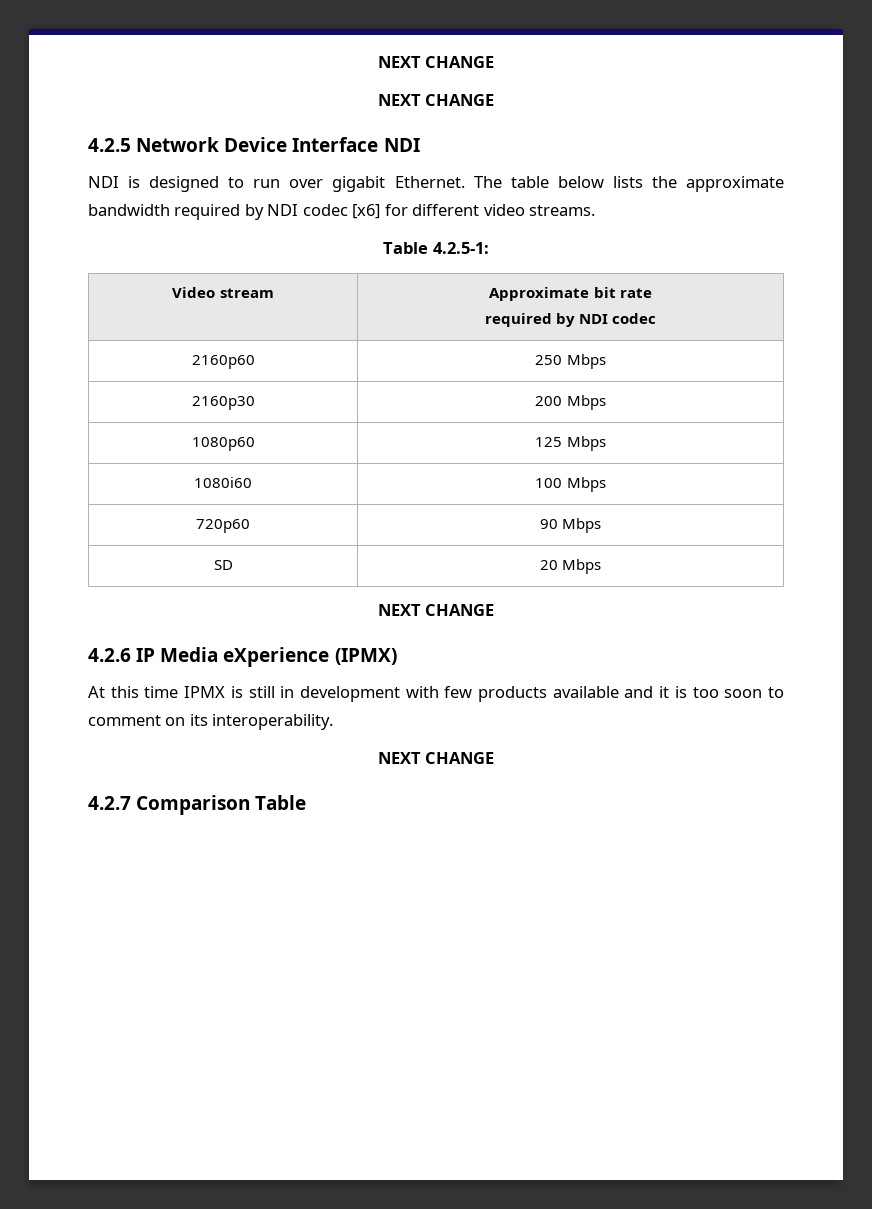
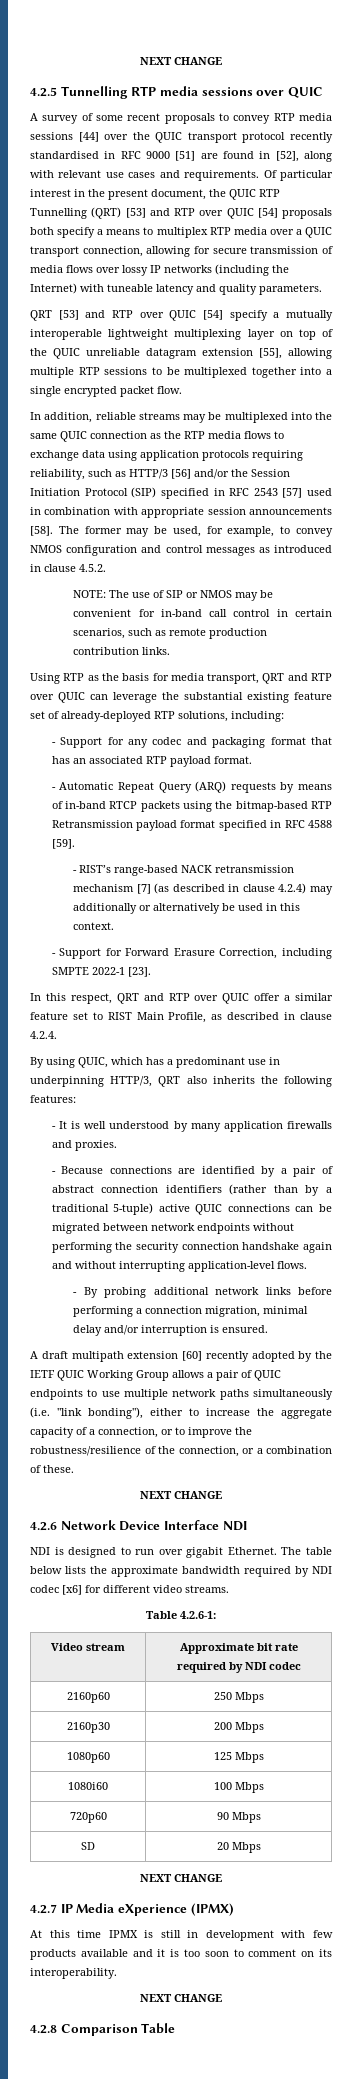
[377,56,495,68] [377,94,495,106] [88,138,131,152] NEXT CHANGE // NEXT CHANGE // 4.2.5 -> [140,57,222,65] [30,86,323,99] [30,113,332,124] [30,132,333,143] [30,151,333,162] [30,170,333,181] [30,189,280,200] [30,207,332,219] [30,227,332,238] [30,246,333,257] [30,264,289,276] [30,283,322,295] [30,310,333,321] [30,329,333,340] [30,348,332,359] [30,367,332,378] [30,386,182,397] [30,412,332,423] [30,431,284,442] [30,450,303,461] [30,469,290,480] [30,487,332,499] [30,507,332,518] [30,526,333,537] [30,545,332,556] [30,564,106,572] [73,590,274,601] [73,609,333,617] [73,628,268,639] [73,647,171,655] [30,673,333,684] [30,692,332,703] [30,711,284,722] [51,737,332,748] [51,756,252,767] [51,781,332,793] [51,801,332,812] [51,820,332,831] [51,839,75,849] [73,865,295,876] [73,883,333,895] [73,903,301,914] [73,922,115,930] [51,948,332,959] [51,967,151,977] [30,993,333,1004] [30,1012,332,1023] [30,1031,57,1039] [30,1057,280,1068] [30,1076,332,1087] [30,1095,76,1103] [51,1121,332,1132] [51,1140,117,1151] [51,1166,333,1177] [51,1184,332,1196] [51,1203,332,1215] [51,1223,294,1234] [51,1242,332,1253] [51,1261,307,1272] [73,1287,332,1298] [73,1306,309,1317] [73,1325,269,1336] [30,1351,332,1362] [30,1370,281,1381] [30,1389,333,1400] [30,1407,332,1419] [30,1427,252,1438] [30,1446,332,1457] [30,1465,74,1473] [140,1491,222,1499] [30,1522,57,1531] NEXT CHANGE // 4.2.5 Tunnelling RTP media sessions over QUIC // A survey of some recent proposals to convey RTP media sessions [44] over the QUIC transport protocol recently standardised in RFC 9000 [51] are found in [52], along with relevant use cases and requirements. Of particular interest in the present document, the QUIC RTP Tunnelling (QRT) [53] and RTP over QUIC [54] proposals both specify a means to multiplex RTP media over a QUIC transport connection, allowing for secure transmission of media flows over lossy IP networks (including the Internet) with tuneable latency and quality parameters. // QRT [53] and RTP over QUIC [54] specify a mutually interoperable lightweight multiplexing layer on top of the QUIC unreliable datagram extension [55], allowing multiple RTP sessions to be multiplexed together into a single encrypted packet flow. // In addition, reliable streams may be multiplexed into the same QUIC connection as the RTP media flows to exchange data using application protocols requiring reliability, such as HTTP/3 [56] and/or the Session Initiation Protocol (SIP) specified in RFC 2543 [57] used in combination with appropriate session announcements [58]. The former may be used, for example, to convey NMOS configuration and control messages as introduced in clause 4.5.2. // NOTE: The use of SIP or NMOS may be convenient for in-band call control in certain scenarios, such as remote production contribution links. // Using RTP as the basis for media transport, QRT and RTP over QUIC can leverage the substantial existing feature set of already-deployed RTP solutions, including: // - Support for any codec and packaging format that has an associated RTP payload format. // - Automatic Repeat Query (ARQ) requests by means of in-band RTCP packets using the bitmap-based RTP Retransmission payload format specified in RFC 4588 [59]. // - RIST’s range-based NACK retransmission mechanism [7] (as described in clause 4.2.4) may additionally or alternatively be used in this context. // - Support for Forward Erasure Correction, including SMPTE 2022-1 [23]. // In this respect, QRT and RTP over QUIC offer a similar feature set to RIST Main Profile, as described in clause 4.2.4. // By using QUIC, which has a predominant use in underpinning HTTP/3, QRT also inherits the following features: // - It is well understood by many application firewalls and proxies. // - Because connections are identified by a pair of abstract connection identifiers (rather than by a traditional 5-tuple) active QUIC connections can be migrated between network endpoints without performing the security connection handshake again and without interrupting application-level flows. // - By probing additional network links before performing a connection migration, minimal delay and/or interruption is ensured. // A draft multipath extension [60] recently adopted by the IETF QUIC Working Group allows a pair of QUIC endpoints to use multiple network paths simultaneously (i.e. "link bonding"), either to increase the aggregate capacity of a connection, or to improve the robustness/resilience of the connection, or a combination of these. // NEXT CHANGE // 4.2.6
[432,242,489,254] 4.2.5-1: -> [180,1611,216,1619] 4.2.6-1:
[88,648,131,662] 4.2.6 -> [30,1904,57,1914] 4.2.7
[88,796,131,810] 4.2.7 -> [30,2025,57,2034] 4.2.8

